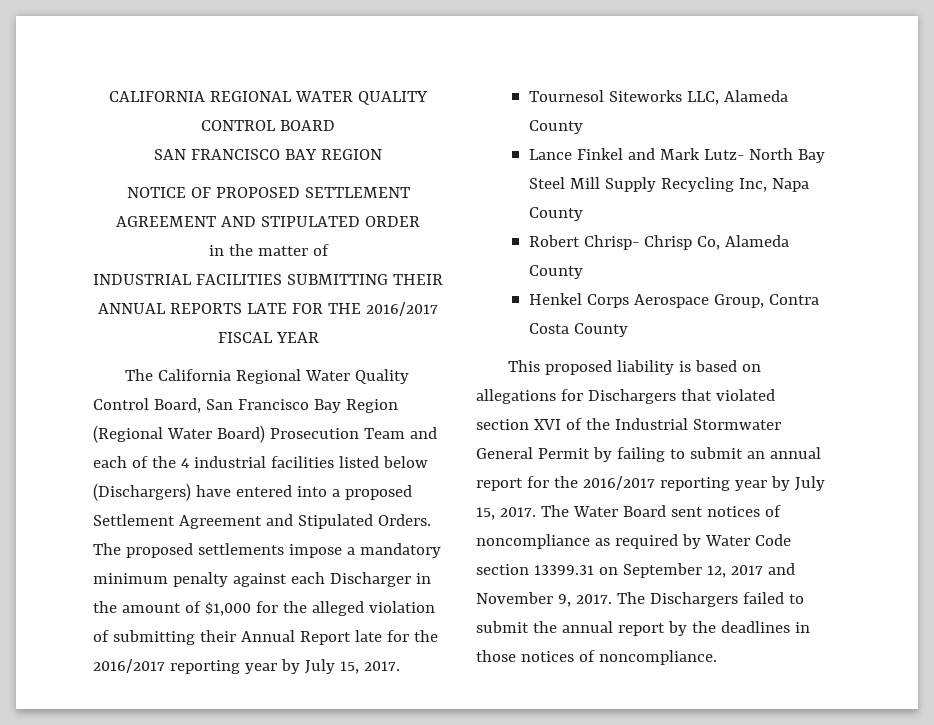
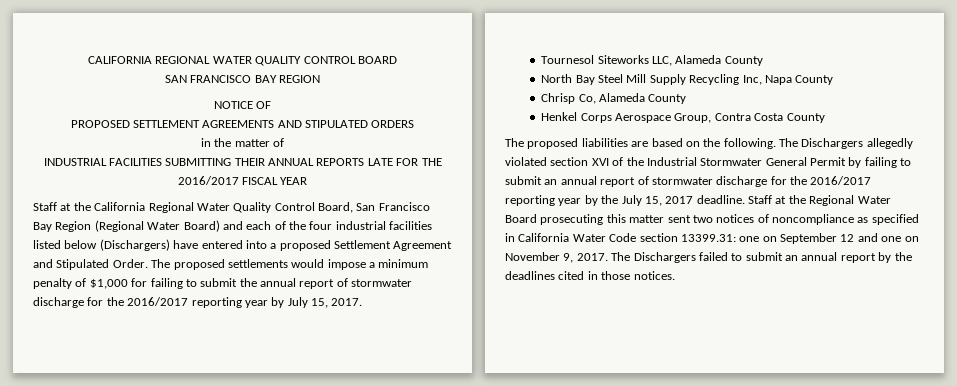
(211, 192) none -> (272, 105) //
[116,216,217,227] AGREEMENT -> [202,120,275,128] AGREEMENTS
[364,216,420,227] ORDER -> [371,120,415,128] ORDERS
[124,369,153,381] The -> [33,202,91,211] Staff at the
[269,428,405,439] Prosecution Team -> (220, 226) none
[180,458,189,468] 4 -> [309,221,333,230] four
[377,514,431,526] Orders. -> [112,259,148,268] Order.
(284, 549) none -> [291,259,325,268] would
[359,543,441,558] mandatory -> (375, 265) none
[232,572,431,587] [93,601,435,616] [93,630,382,645] against each Discharger in the amount of $1,000 for the alleged violation of submitting their Annual Report late -> [75,278,413,289] [33,297,84,308] of $1,000 for failing to submit the annual report of stormwater discharge
[528,148,744,160] Lance Finkel and Mark Lutz- -> (763, 61) none
[528,235,639,250] Robert Chrisp- -> (834, 80) none
[507,360,761,375] [476,389,712,404] This proposed liability is based on allegations for Dischargers that -> [505,138,913,149] The proposed liabilities are based on the following. The Dischargers allegedly
[526,476,825,491] [476,505,781,520] [476,534,791,549] [476,563,795,578] for the 2016/2017 reporting year by July 15, 2017. The Water Board sent notices of noncompliance as required by Water Code section 13399.31 on September 12, 2017 and -> [637,176,872,187] [505,195,891,206] [505,214,919,225] [505,233,919,244] of stormwater discharge for the 2016/2017 reporting year by the July 15, 2017 deadline. Staff at the Regional Water Board prosecuting this matter sent two notices of noncompliance as specified in California Water Code section 13399.31: one on September 12 and one on
[532,621,557,633] the -> [785,255,798,261] an
(790, 627) none -> [558,271,585,280] cited
[520,650,717,665] notices of noncompliance. -> [633,271,675,280] notices.

